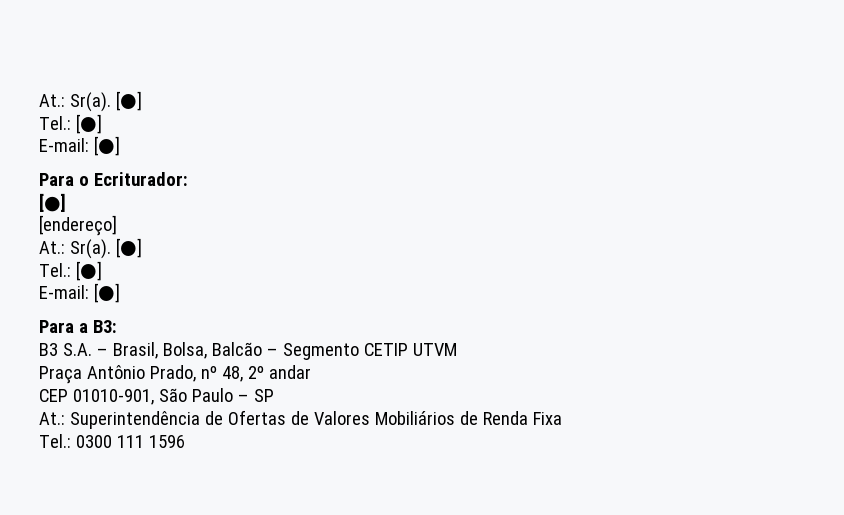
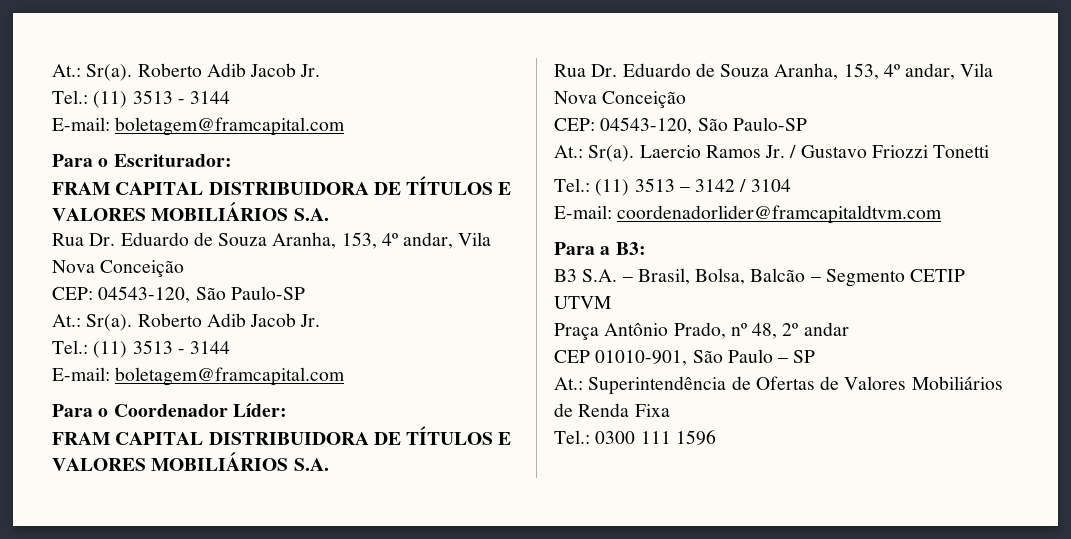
[39,91,142,112] [39,114,102,134] [39,136,120,156] [39,172,188,186] [39,193,66,212] [39,215,117,236] [39,238,142,259] [39,261,102,281] [39,283,120,303] At.: Sr(a). [●] // Tel.: [●] // E-mail: [●] // Para o Ecriturador: // [●] // [endereço] // At.: Sr(a). [●] // Tel.: [●] // E-mail: [●] -> [52,63,321,81] [52,90,231,108] [52,117,346,136] [52,154,232,167] [52,176,512,195] [52,202,329,221] [52,232,492,249] [52,260,185,277] [52,286,305,303] [52,313,321,331] [52,340,231,358] [52,367,346,386] [52,403,287,417] [52,426,512,445] [52,452,329,471] [554,63,994,80] [554,91,687,108] [554,117,807,134] [554,145,990,162] [554,178,791,196] [554,205,943,224] At.: Sr(a). Roberto Adib Jacob Jr. // Tel.: (11) 3513 - 3144 // E-mail: boletagem@framcapital.com // Para o Escriturador: // FRAM CAPITAL DISTRIBUIDORA DE TÍTULOS E VALORES MOBILIÁRIOS S.A. // Rua Dr. Eduardo de Souza Aranha, 153, 4º andar, Vila Nova Conceição // CEP: 04543-120, São Paulo-SP // At.: Sr(a). Roberto Adib Jacob Jr. // Tel.: (11) 3513 - 3144 // E-mail: boletagem@framcapital.com // Para o Coordenador Líder: // FRAM CAPITAL DISTRIBUIDORA DE TÍTULOS E VALORES MOBILIÁRIOS S.A. // Rua Dr. Eduardo de Souza Aranha, 153, 4º andar, Vila Nova Conceição // CEP: 04543-120, São Paulo-SP // At.: Sr(a). Laercio Ramos Jr. / Gustavo Friozzi Tonetti // Tel.: (11) 3513 – 3142 / 3104 // E-mail: coordenadorlider@framcapitaldtvm.com

